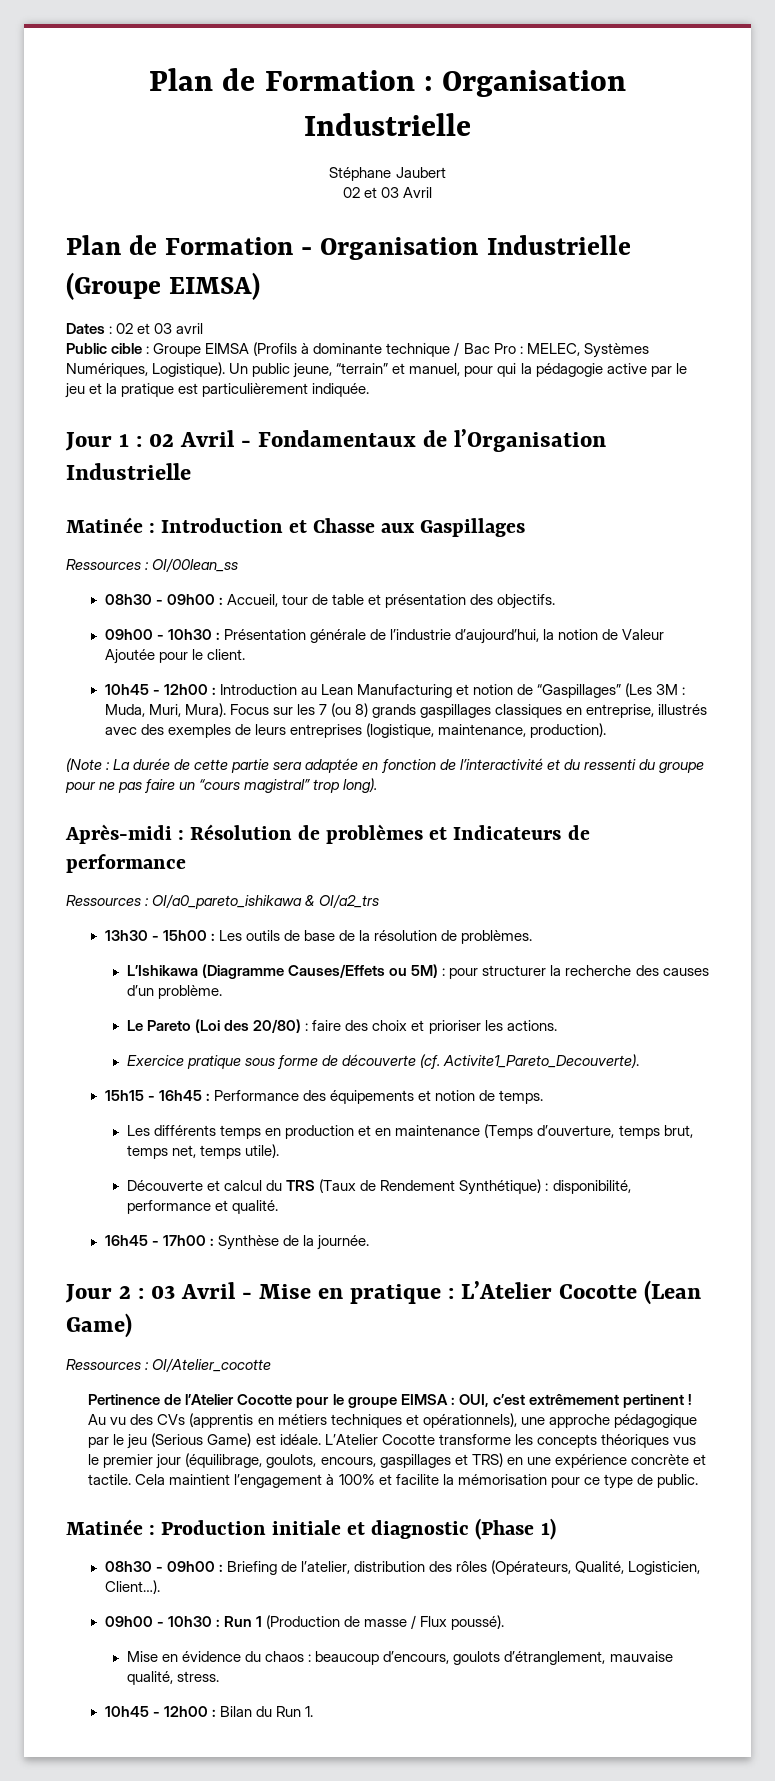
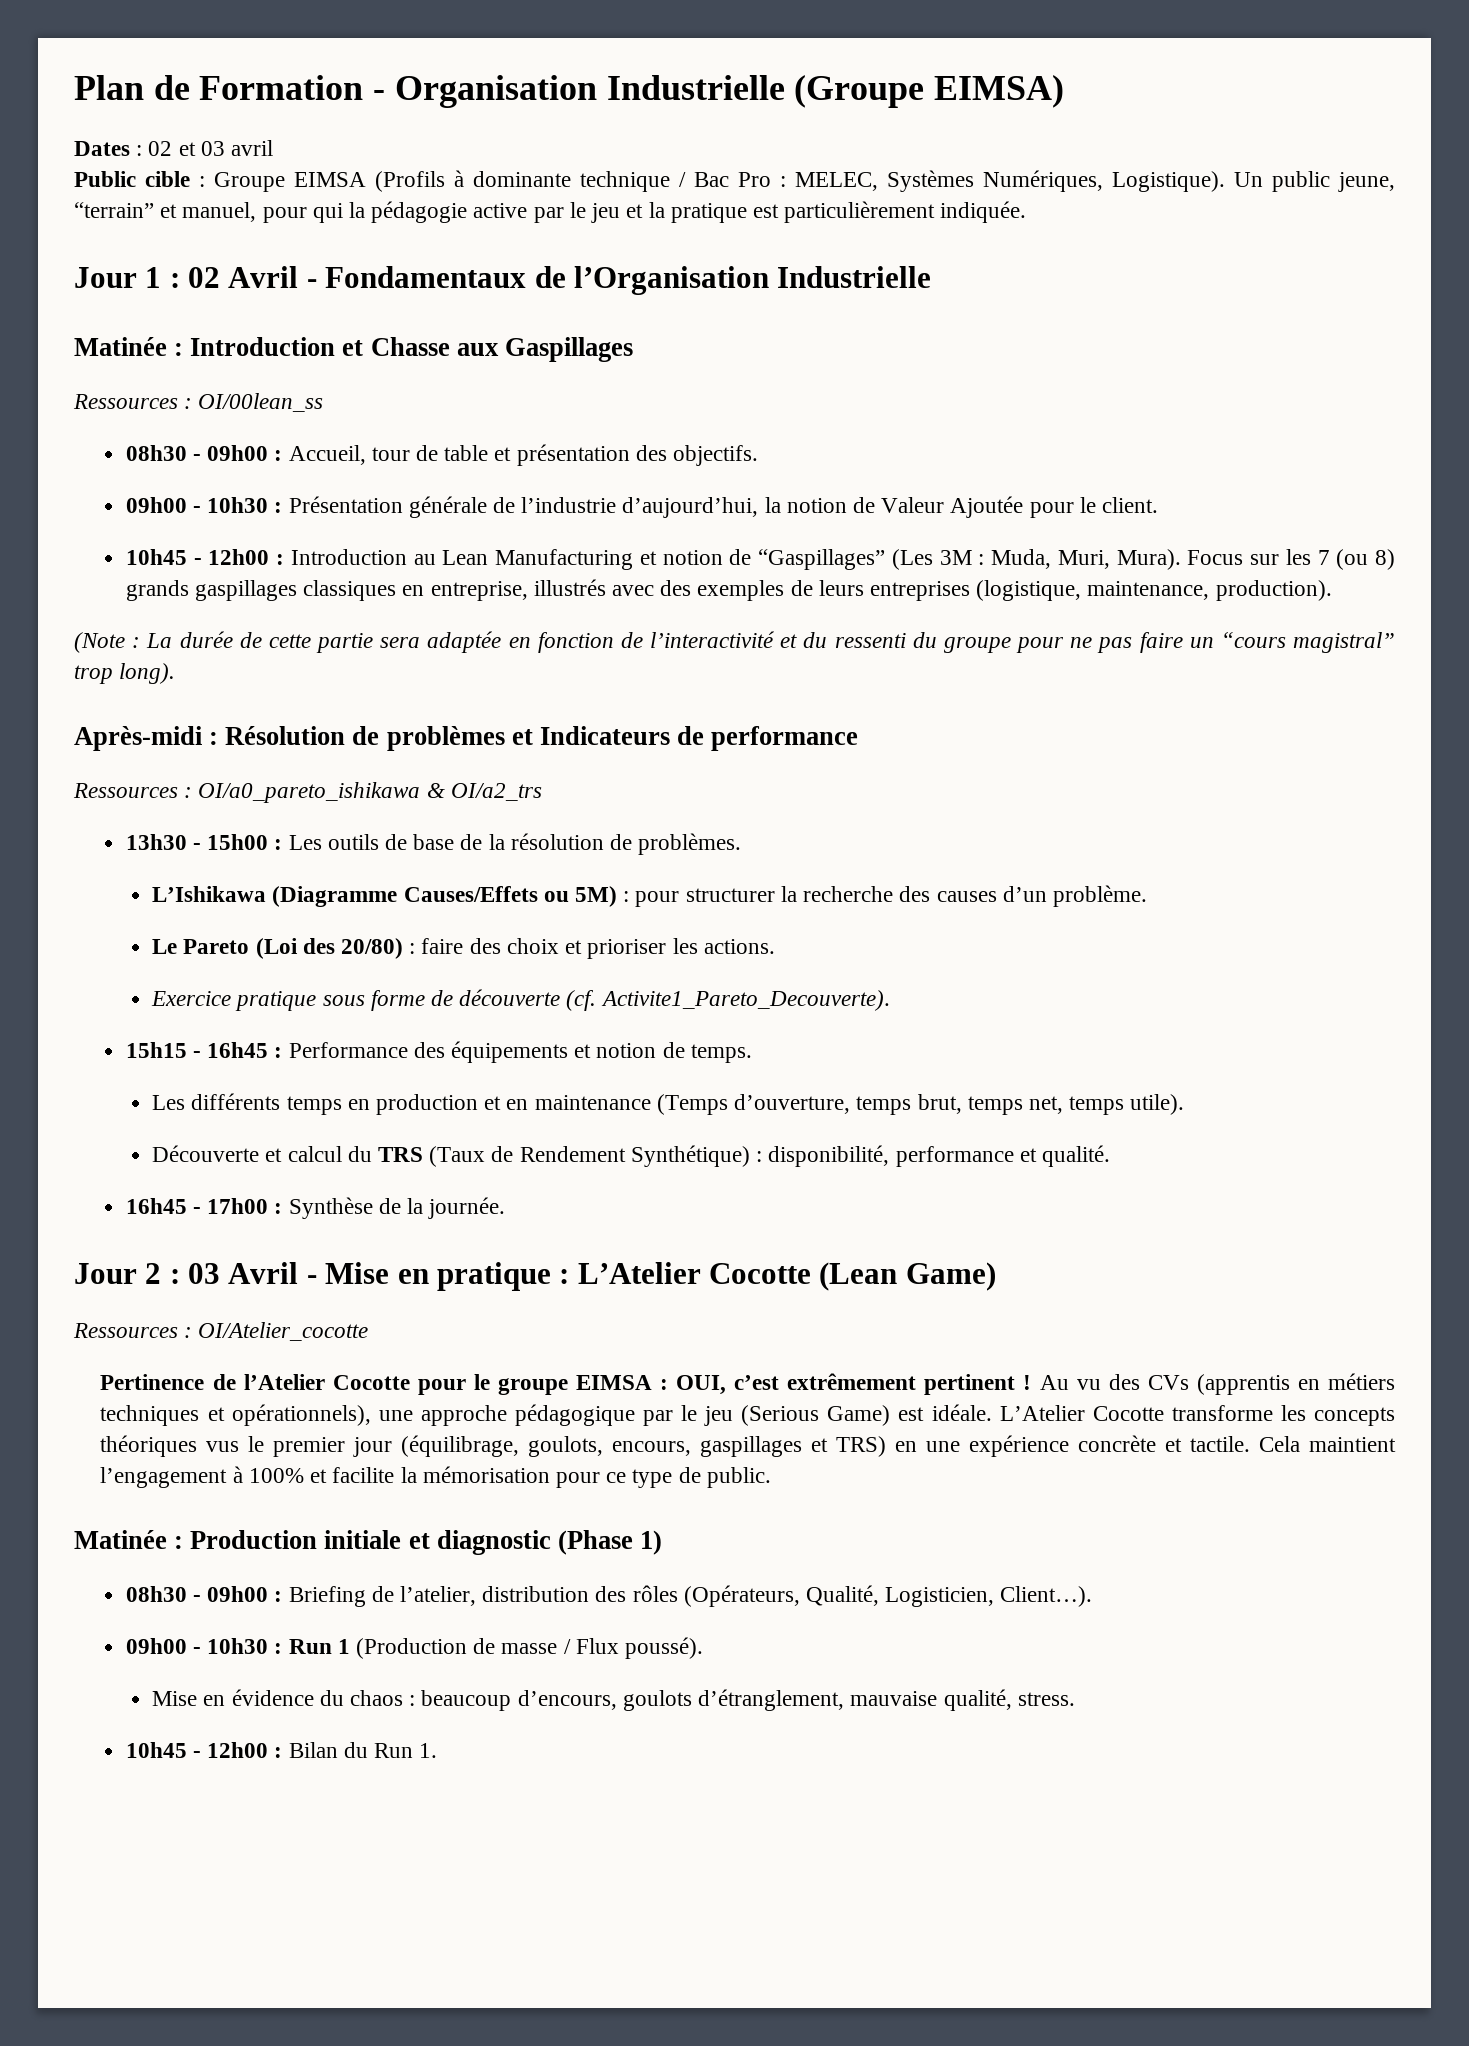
[148,68,627,97] [304,113,471,136] [329,167,446,181] [342,187,433,198] [66,235,294,255] Plan de Formation : Organisation Industrielle // Stéphane Jaubert // 02 et 03 Avril // Plan de Formation -> [74,75,364,100] Plan de Formation

